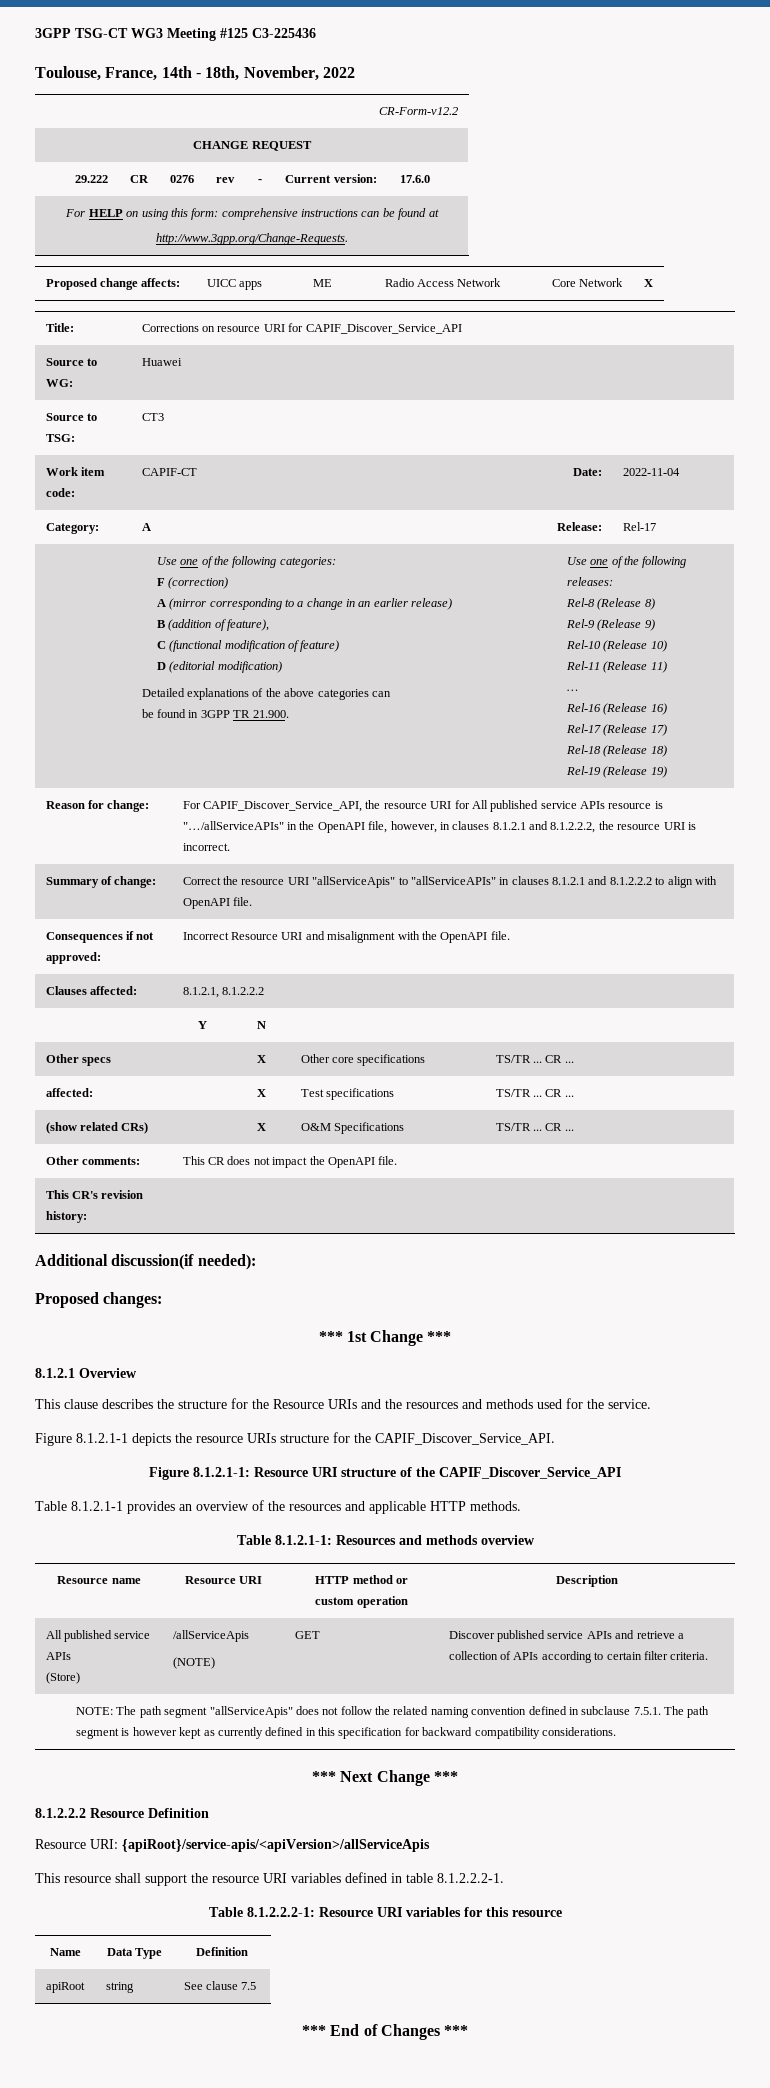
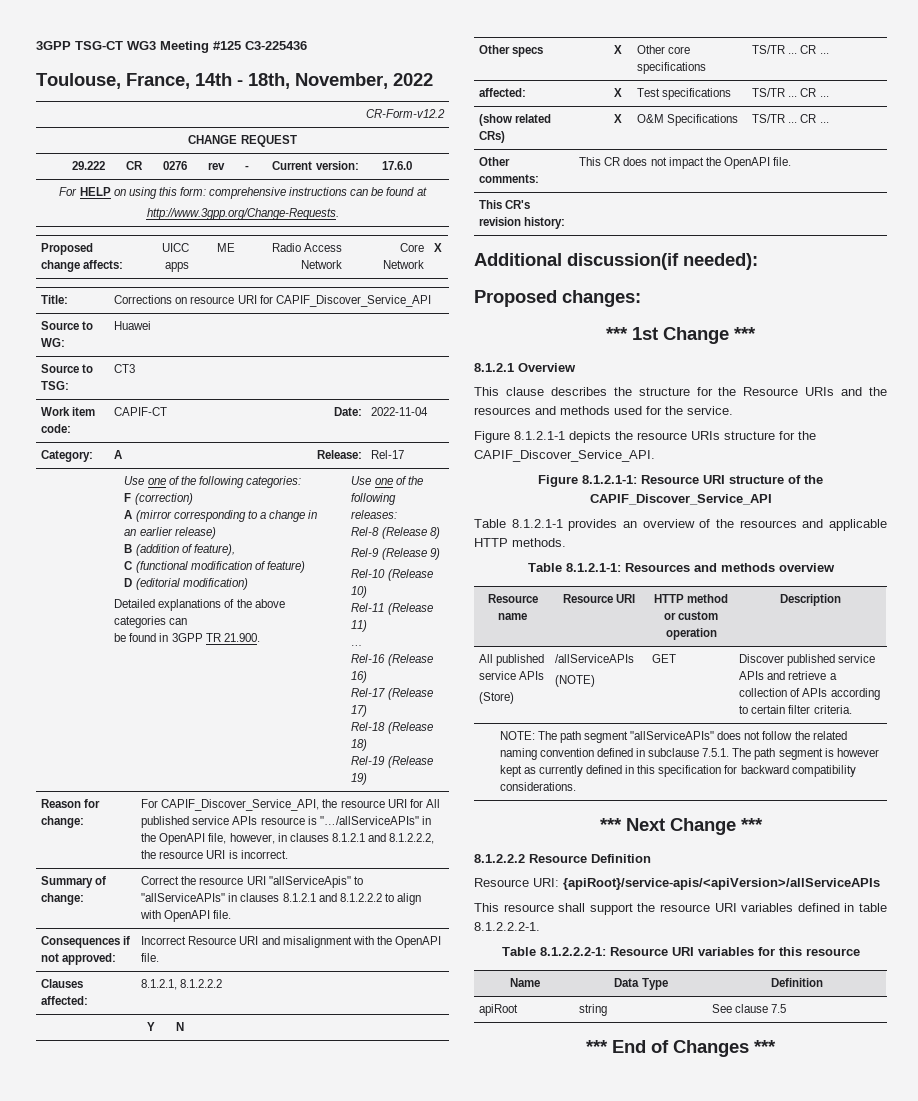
[172,1630,249,1642] /allServiceApis -> [555,654,635,663] /allServiceAPIs
[209,1706,293,1718] "allServiceApis" -> [630,731,715,740] "allServiceAPIs"
[122,1839,430,1852] {apiRoot}/service-apis/<apiVersion>/allServiceApis -> [563,878,880,890] {apiRoot}/service-apis/<apiVersion>/allServiceAPIs

